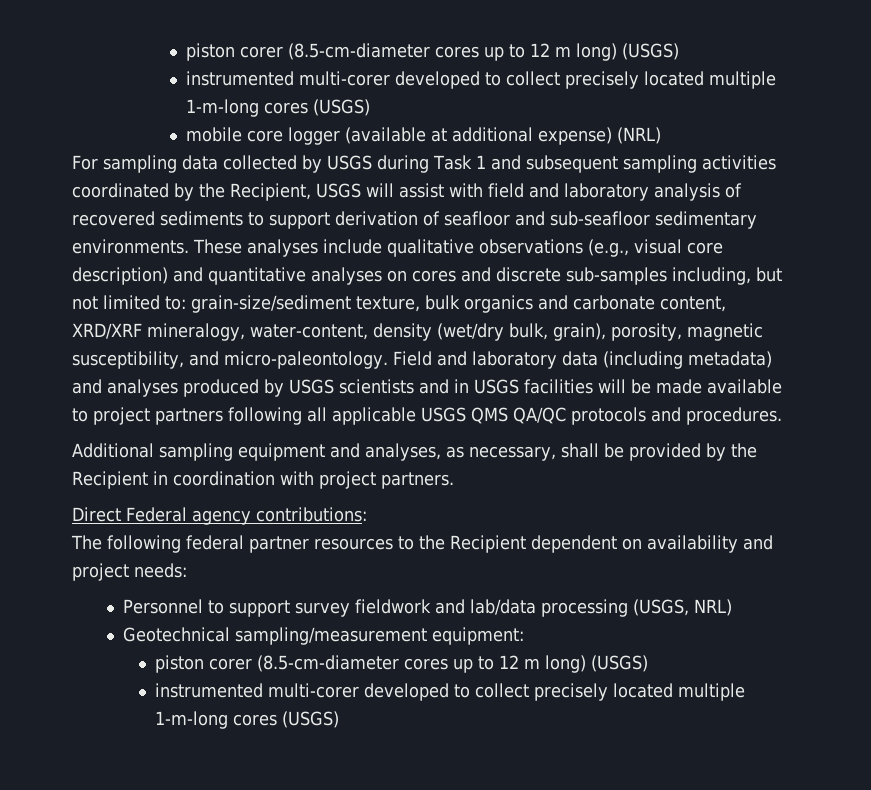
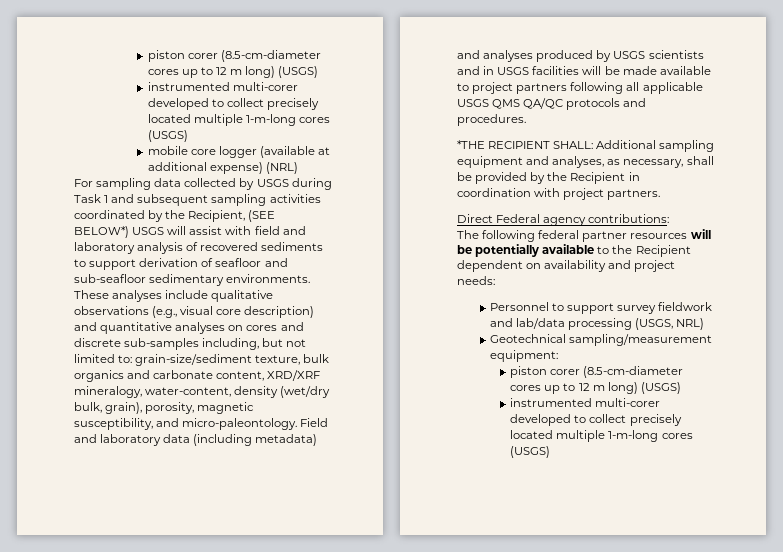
(311, 192) none -> [248,210,276,222] [74,226,129,238] (SEE BELOW*)
(782, 416) none -> [457,140,594,149] *THE RECIPIENT SHALL:
(393, 544) none -> [690,229,711,239] [457,244,595,257] will be potentially available

